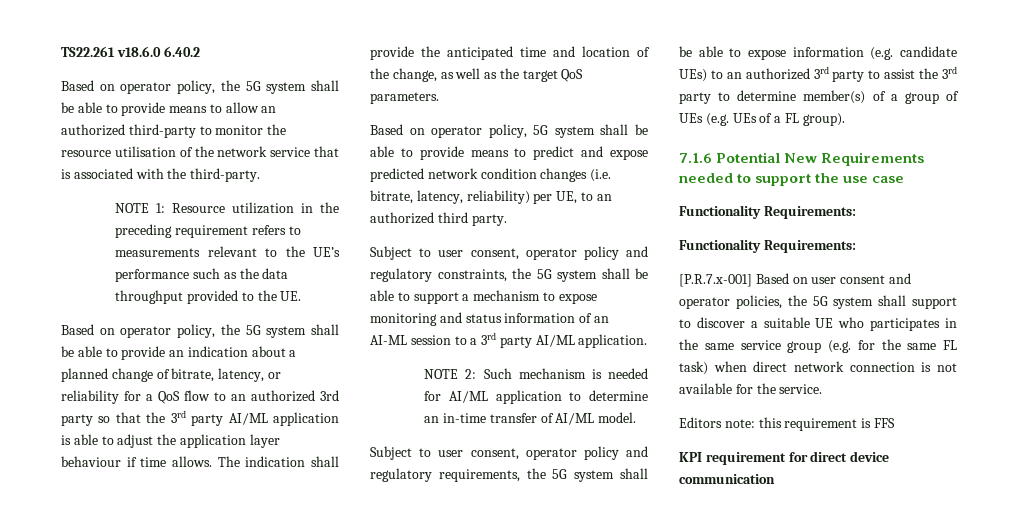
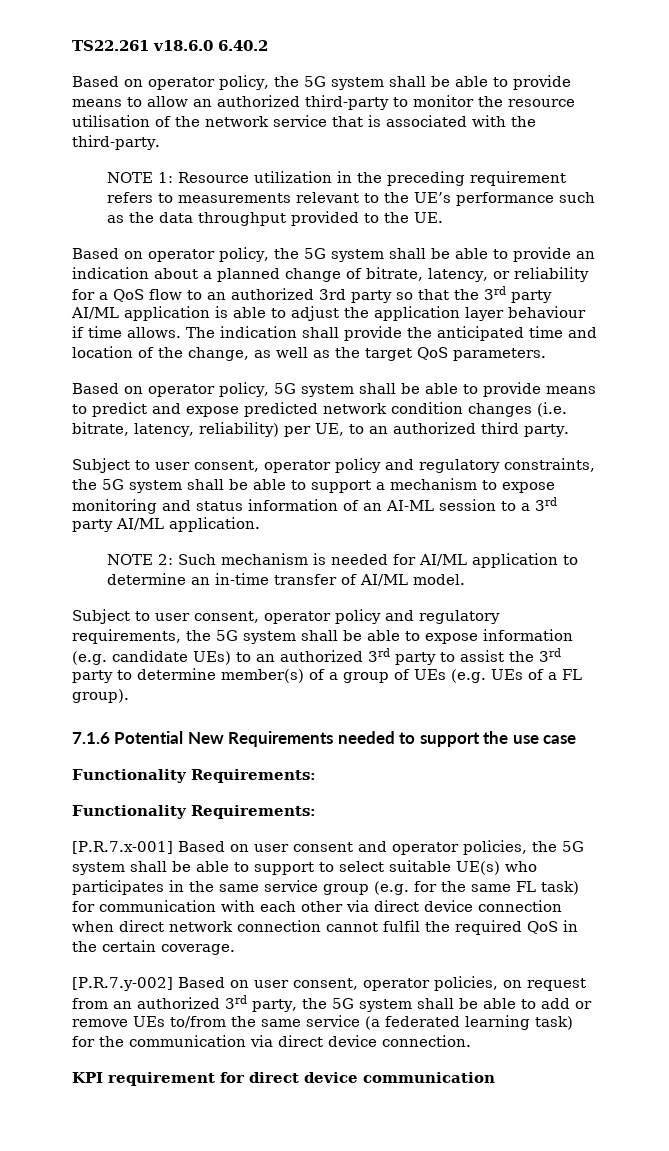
[912,297,957,309] [679,317,834,328] support to discover a suitable UE -> [172,860,500,875] be able to support to select suitable UE(s)
[713,361,957,372] [679,383,823,394] [679,417,895,431] when direct network connection is not available for the service. // Editors note: this requirement is FFS -> [72,900,562,912] [72,920,578,935] [72,940,235,955] [72,976,586,991] [72,995,592,1012] [72,1015,573,1030] [72,1035,471,1047] for communication with each other via direct device connection when direct network connection cannot fulfil the required QoS in the certain coverage. // [P.R.7.y-002] Based on user consent, operator policies, on request from an authorized 3rd party, the 5G system shall be able to add or remove UEs to/from the same service (a federated learning task) for the communication via direct device connection.

